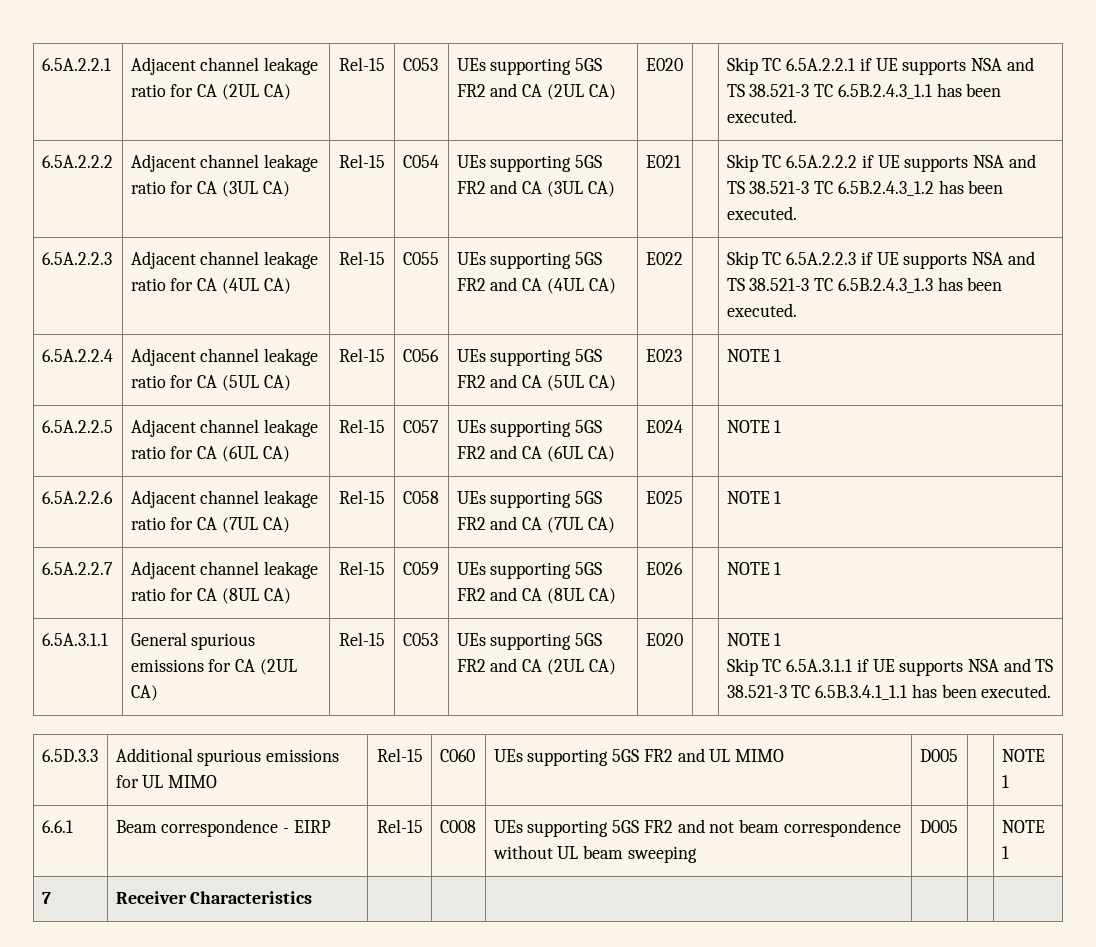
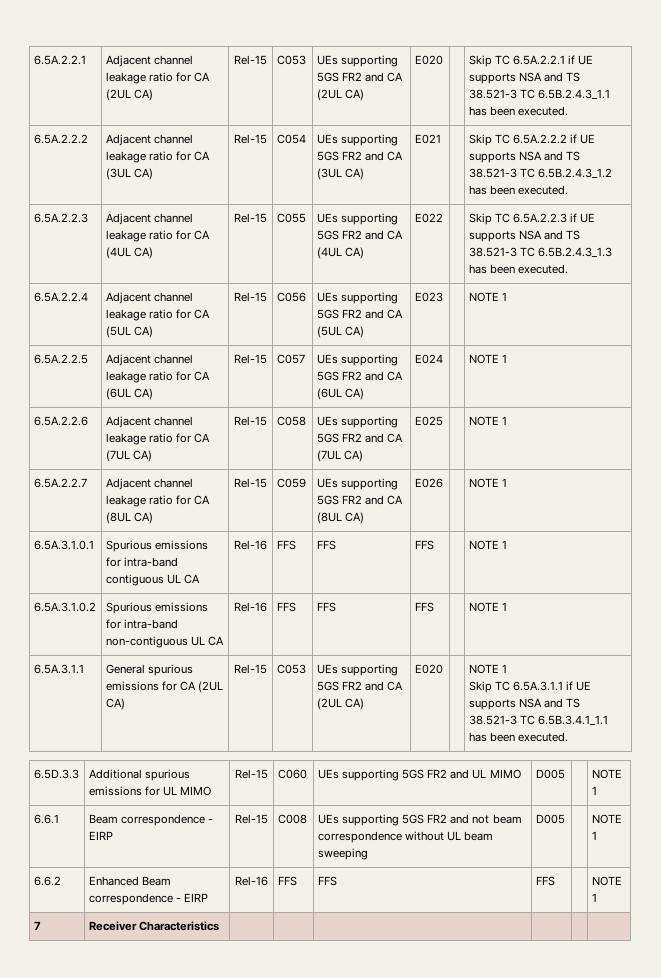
(782, 568) none -> [33,540,94,550] [105,540,209,552] [105,557,179,567] [105,574,201,586] [234,540,267,550] [276,540,296,550] [316,540,336,550] [414,540,434,550] [468,540,508,550] [33,602,96,612] [105,602,209,614] [105,619,179,629] [105,636,225,648] [234,602,267,612] [276,602,296,612] [316,602,336,612] [414,602,434,612] [468,602,508,612] // 6.5A.3.1.0.1 | Spurious emissions for intra-band contiguous UL CA | Rel-16 | FFS | FFS | FFS | | NOTE 1 // 6.5A.3.1.0.2 | Spurious emissions for intra-band non-contiguous UL CA | Rel-16 | FFS | FFS | FFS | | NOTE 1
(1009, 852) none -> [33,876,61,886] [88,876,172,886] [88,893,209,905] [235,876,268,886] [277,876,297,886] [317,876,337,886] [535,876,555,886] [591,876,622,886] [591,893,597,902] // 6.6.2 | Enhanced Beam correspondence - EIRP | Rel-16 | FFS | FFS | FFS | | NOTE 1

